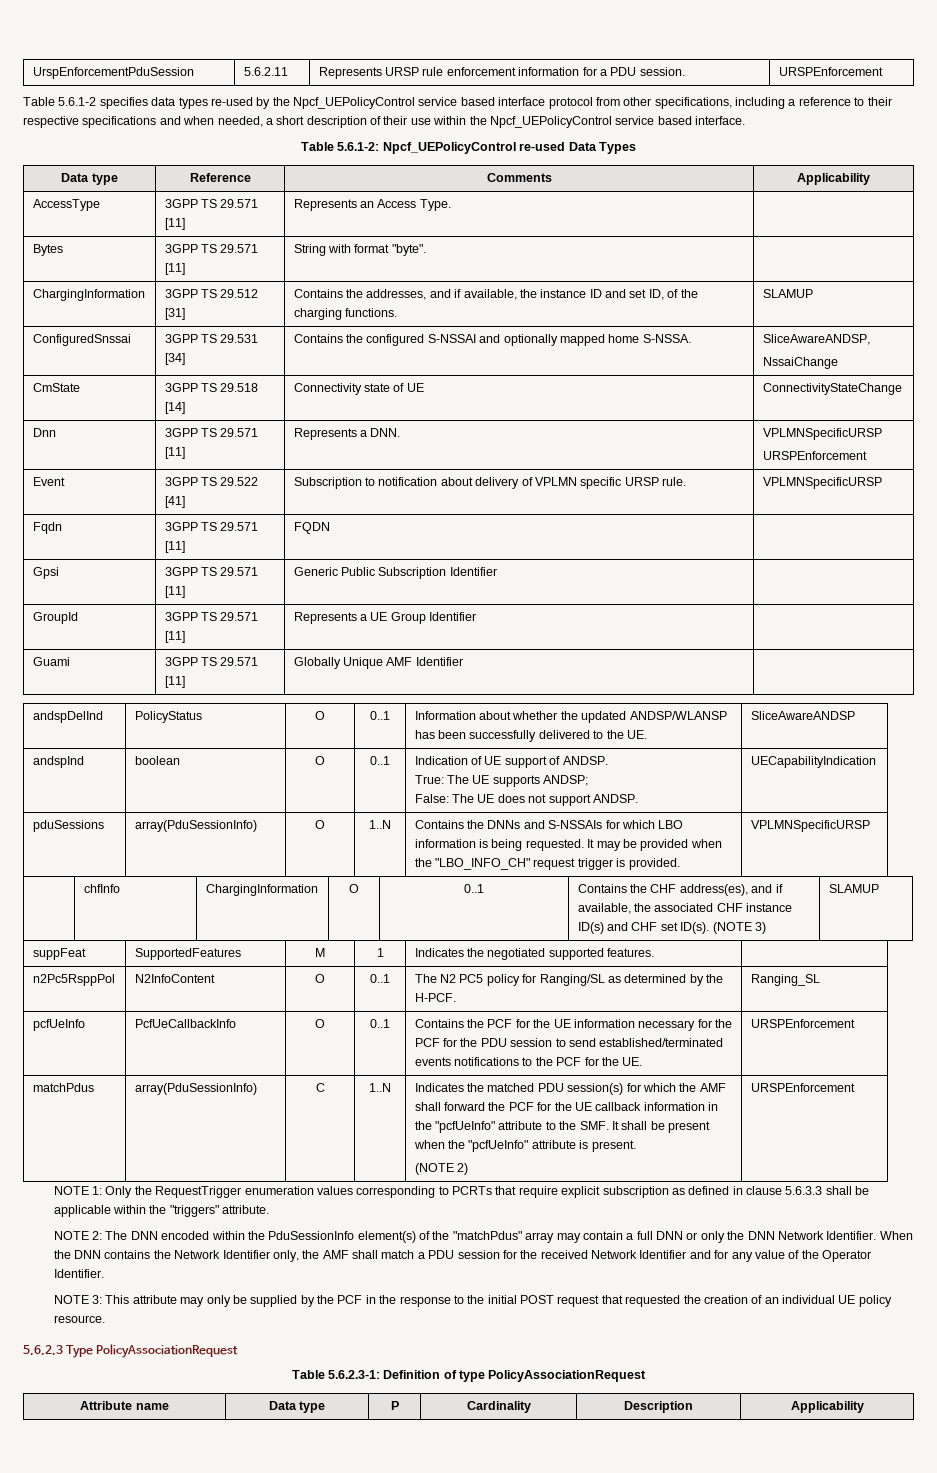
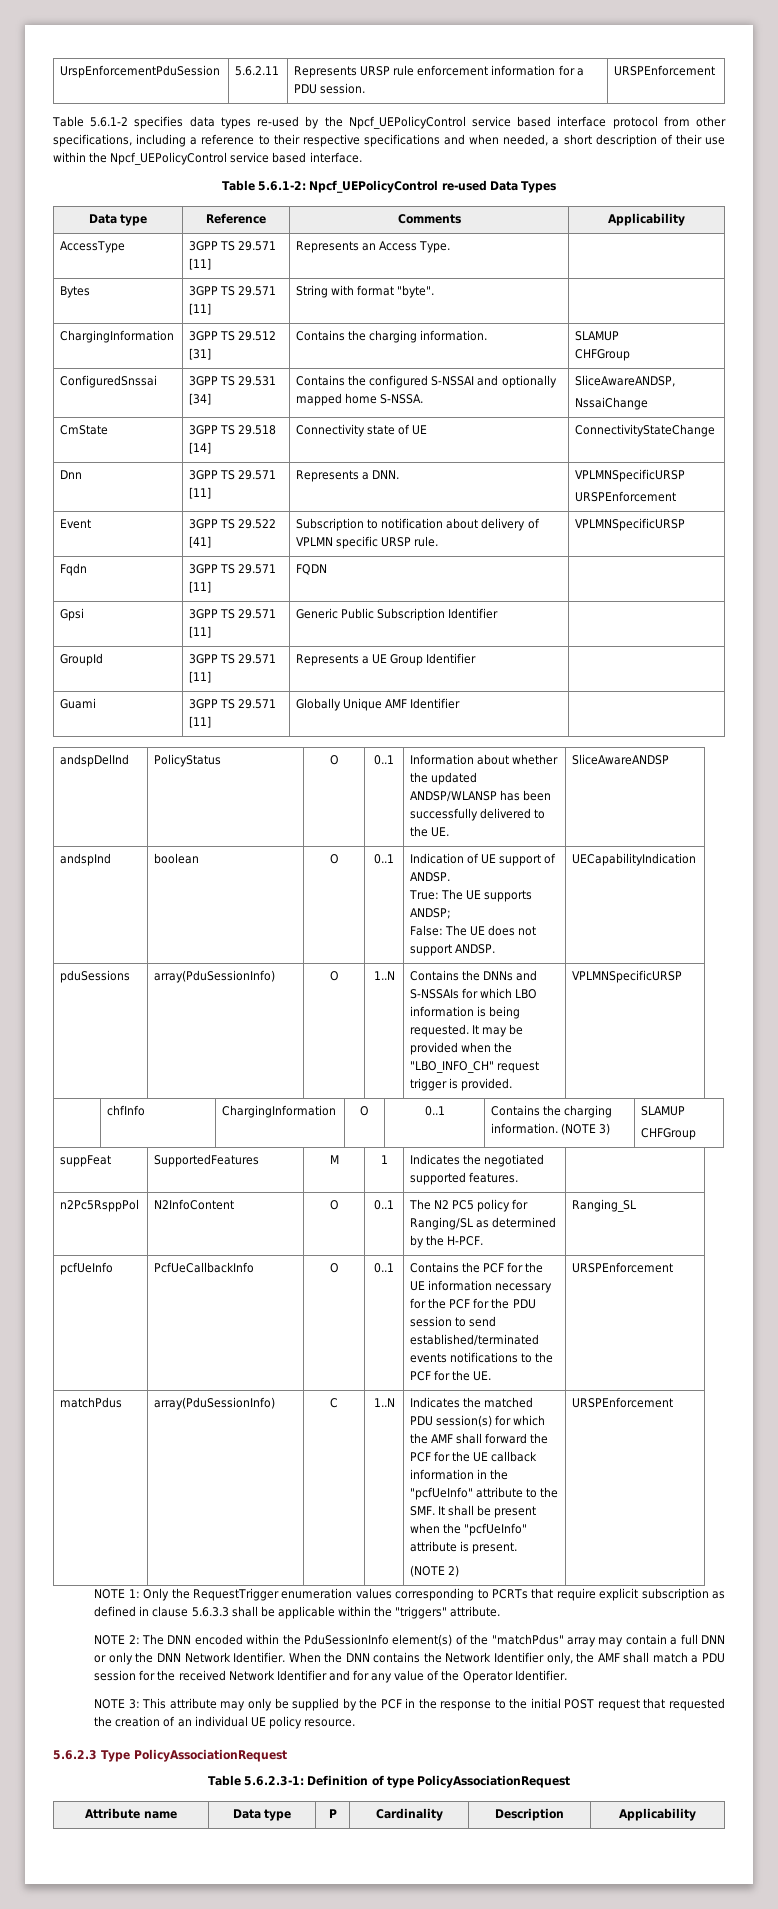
[366,289,698,300] [293,308,397,320] [762,289,813,298] addresses, and if available, the instance ID and set ID, of the charging functions. | SLAMUP -> [369,330,488,343] [575,331,620,341] [575,349,631,361] charging information. | SLAMUP // CHFGroup
[650,884,783,896] [577,903,793,914] [577,922,710,934] CHF address(es), and if available, the associated CHF instance ID(s) and CHF set ID(s). -> [564,1105,613,1118] [491,1123,559,1134] charging information.
(879, 888) none -> [641,1128,697,1140] // CHFGroup

